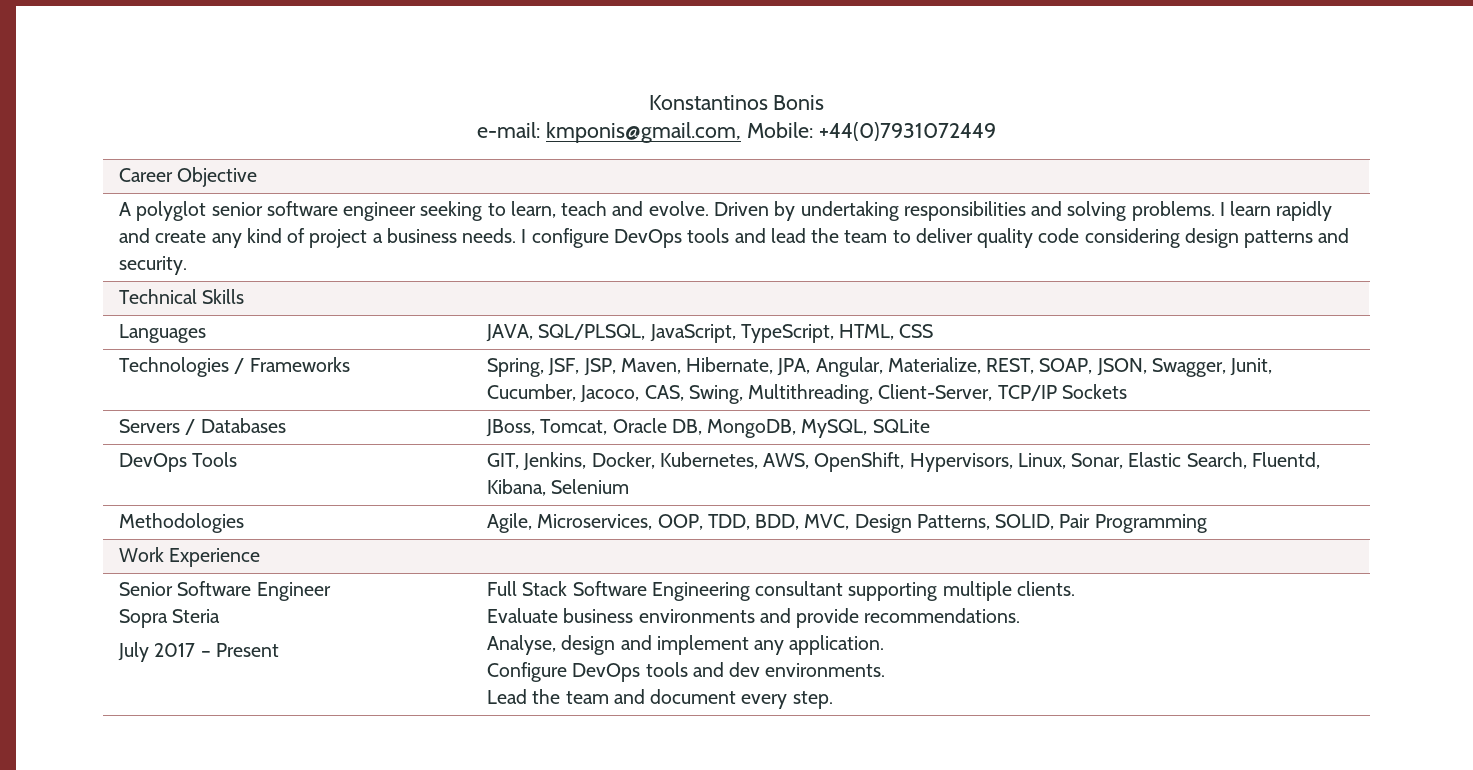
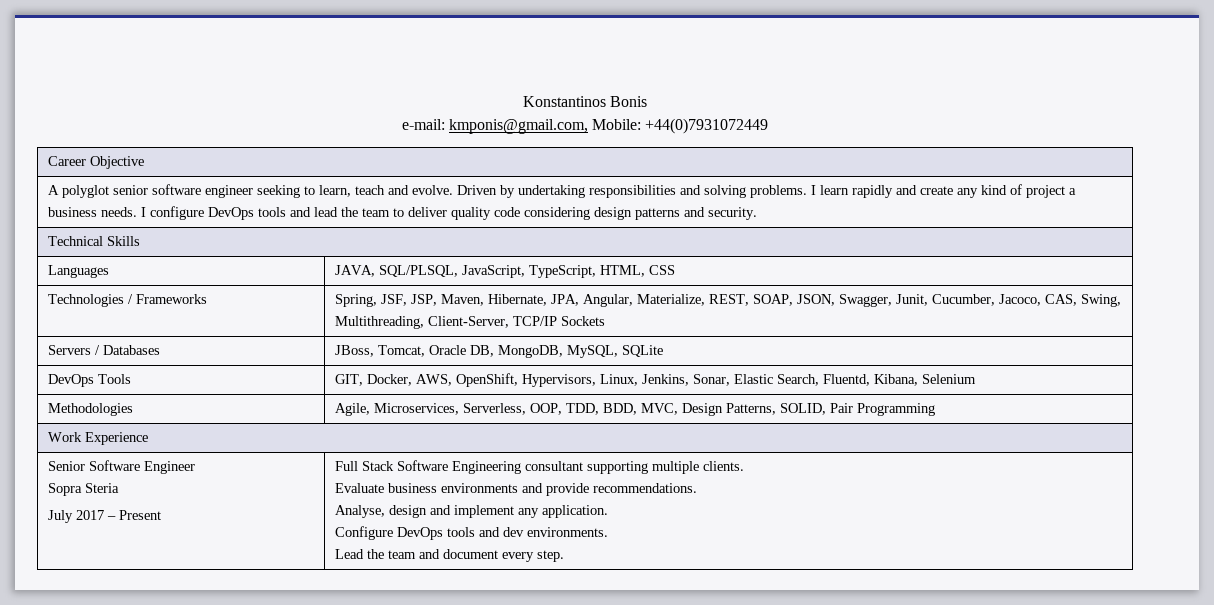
[523,452,758,471] Jenkins, Docker, Kubernetes, -> [366,374,412,386] Docker,
(1066, 461) none -> [641,374,689,386] Jenkins,
(653, 522) none -> [462,403,526,415] Serverless,

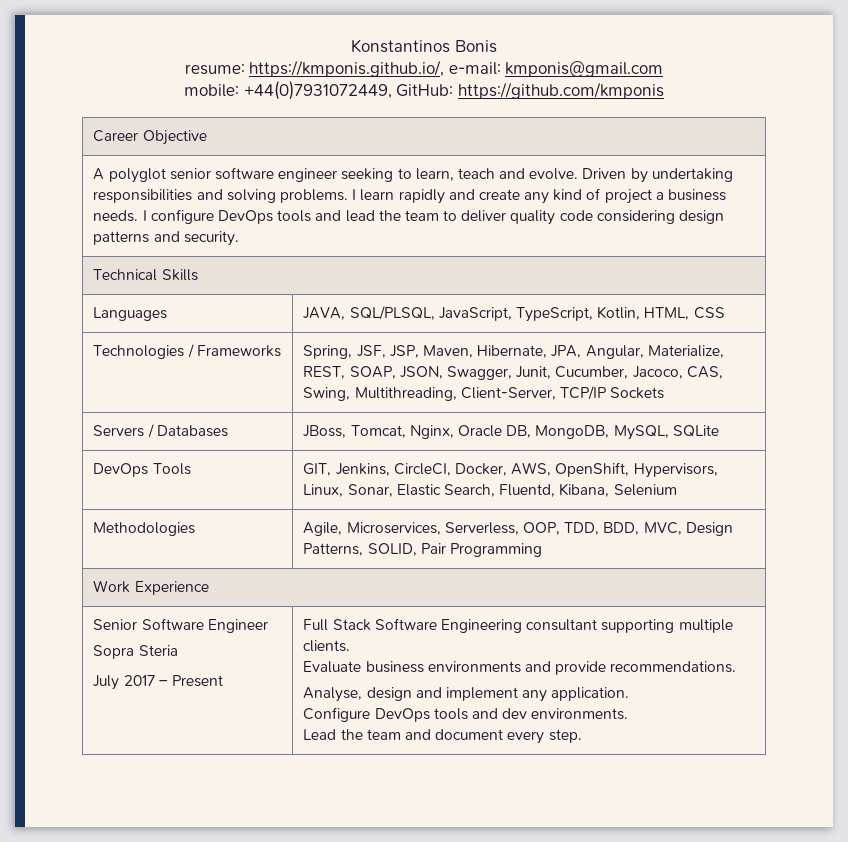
[401,118,769,134] e-mail: kmponis@gmail.com, Mobile: +44(0)7931072449 -> [184,60,664,77] [184,81,664,100] resume: https://kmponis.github.io/, e-mail: kmponis@gmail.com // mobile: +44(0)7931072449, GitHub: https://github.com/kmponis
(596, 271) none -> [597,306,641,320] Kotlin,
(425, 351) none -> [409,425,454,439] Nginx,
(363, 380) none -> [335,463,451,476] Jenkins, CircleCI,
[641,374,689,386] Jenkins, -> (344, 490) none

